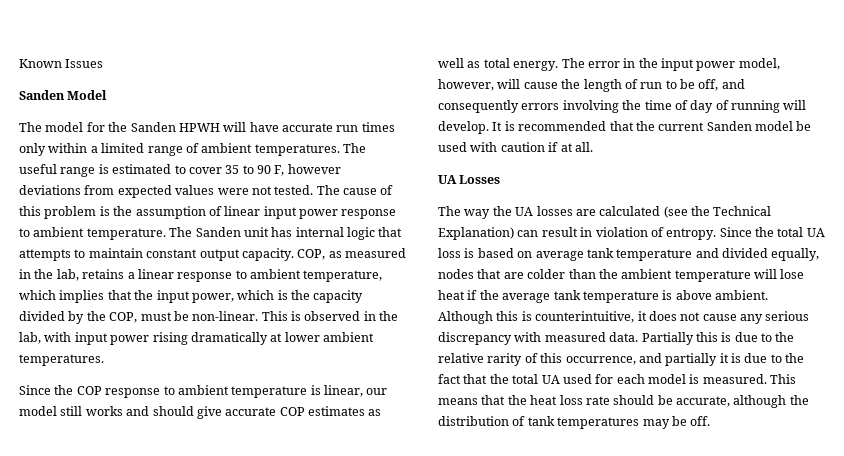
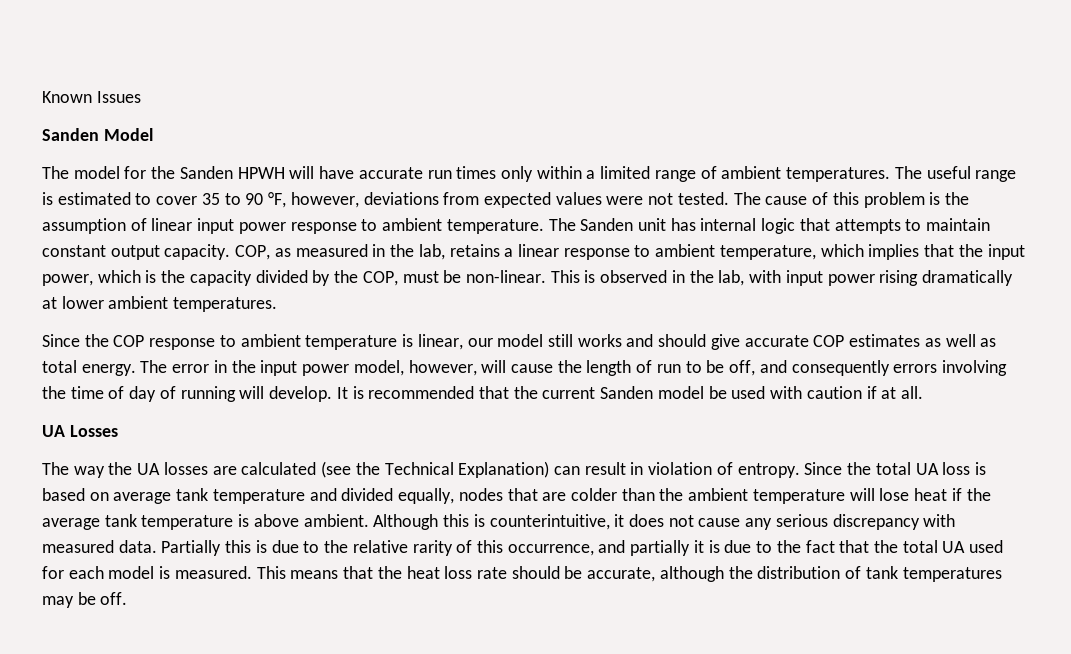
[274,164,341,176] F, however -> [268,192,359,208] °F, however,

